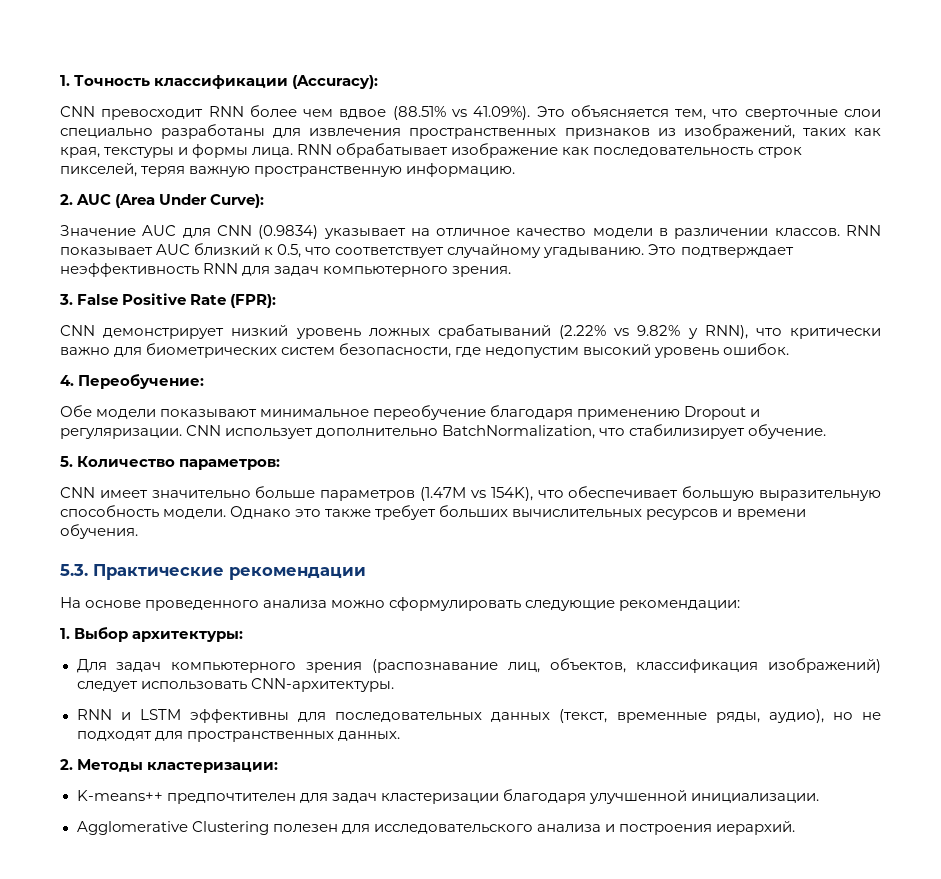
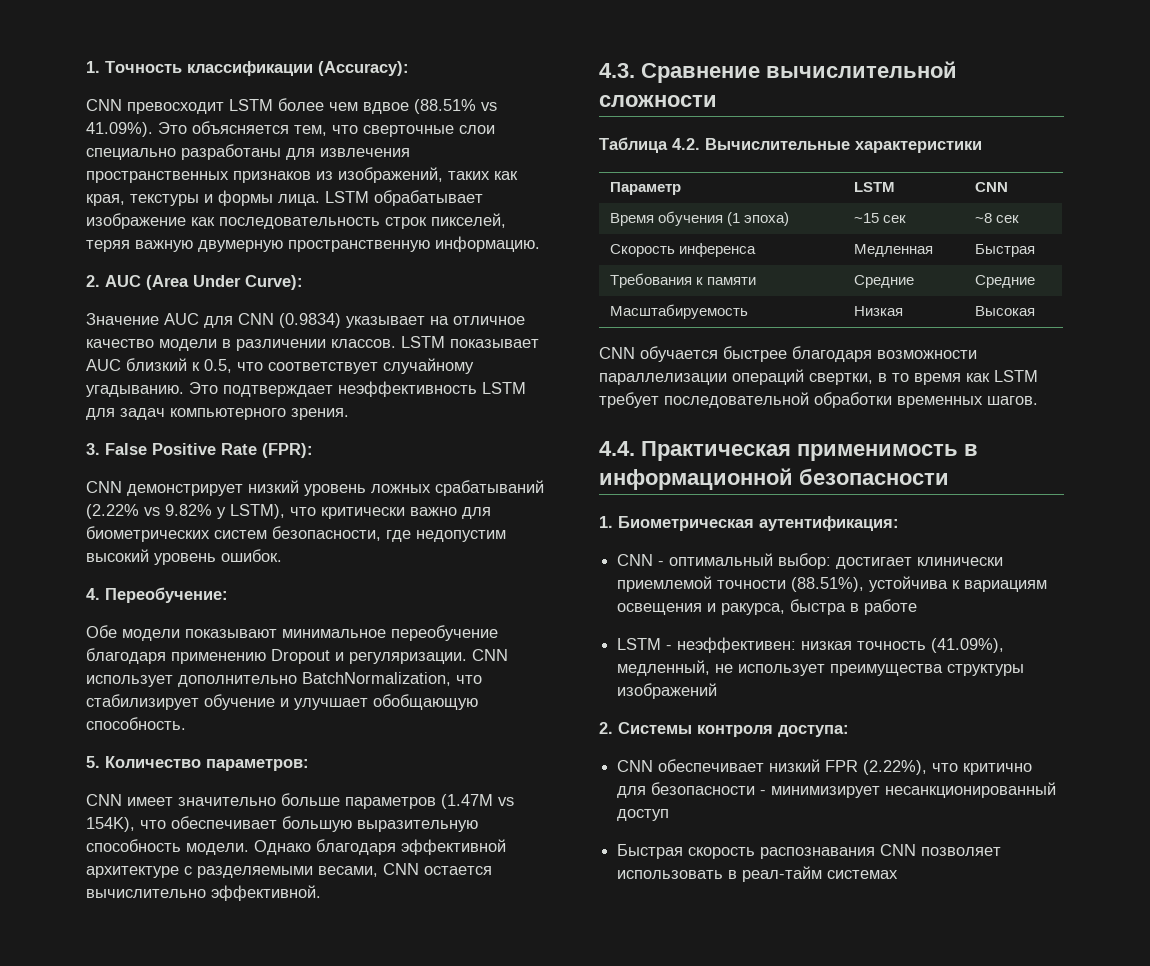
[208,106,244,117] RNN -> [229,99,273,111] LSTM
[297,144,333,155] RNN -> [325,191,369,203] LSTM
(251, 171) none -> [198,240,283,252] двумерную
[845,225,881,236] RNN -> [401,336,445,348] LSTM
[203,263,239,274] RNN -> [482,382,526,394] LSTM
[704,325,748,339] RNN), -> [230,504,285,519] LSTM),
[748,424,827,439] обучение. -> [204,694,478,710] [86,717,186,730] обучение и улучшает обобщающую способность.
[295,505,806,520] [60,524,138,539] [60,564,366,580] [60,597,741,611] [60,627,244,642] [76,658,881,673] [76,678,394,692] [76,709,881,723] [76,731,400,742] [60,759,279,773] [76,789,819,804] [76,821,795,835] это также требует больших вычислительных ресурсов и времени обучения. // 5.3. Практические рекомендации // На основе проведенного анализа можно сформулировать следующие рекомендации: // 1. Выбор архитектуры: // Для задач компьютерного зрения (распознавание лиц, объектов, классификация изображений) следует использовать CNN-архитектуры. // RNN и LSTM эффективны для последовательных данных (текст, временные ряды, аудио), но не подходят для пространственных данных. // 2. Методы кластеризации: // K-means++ предпочтителен для задач кластеризации благодаря улучшенной инициализации. // Agglomerative Clustering полезен для исследовательского анализа и построения иерархий. -> [316,839,506,855] [86,863,492,878] [86,885,321,901] [599,61,957,83] [599,95,717,107] [599,137,982,153] [609,182,681,195] [853,182,895,192] [974,182,1008,192] [609,211,789,226] [853,213,906,223] [974,213,1019,223] [609,243,756,257] [853,244,933,257] [974,244,1035,257] [609,273,756,288] [853,275,914,288] [974,275,1035,288] [609,304,748,319] [853,306,903,316] [974,306,1035,316] [599,346,977,362] [599,369,1038,385] [599,392,1038,408] [599,441,978,461] [599,468,949,490] [599,516,899,531] [617,553,1004,569] [617,576,1048,592] [617,599,918,615] [617,637,1005,653] [617,660,1025,676] [617,683,718,699] [599,722,849,737] [617,759,1033,775] [617,782,1057,798] [617,809,670,821] [617,844,1002,859] [617,866,899,882] благодаря эффективной архитектуре с разделяемыми весами, CNN остается вычислительно эффективной. // 4.3. Сравнение вычислительной сложности // Таблица 4.2. Вычислительные характеристики // Параметр | LSTM | CNN // Время обучения (1 эпоха) | ~15 сек | ~8 сек // Скорость инференса | Медленная | Быстрая // Требования к памяти | Средние | Средние // Масштабируемость | Низкая | Высокая // CNN обучается быстрее благодаря возможности параллелизации операций свертки, в то время как LSTM требует последовательной обработки временных шагов. // 4.4. Практическая применимость в информационной безопасности // 1. Биометрическая аутентификация: // CNN - оптимальный выбор: достигает клинически приемлемой точности (88.51%), устойчива к вариациям освещения и ракурса, быстра в работе // LSTM - неэффективен: низкая точность (41.09%), медленный, не использует преимущества структуры изображений // 2. Системы контроля доступа: // CNN обеспечивает низкий FPR (2.22%), что критично для безопасности - минимизирует несанкционированный доступ // Быстрая скорость распознавания CNN позволяет использовать в реал-тайм системах

